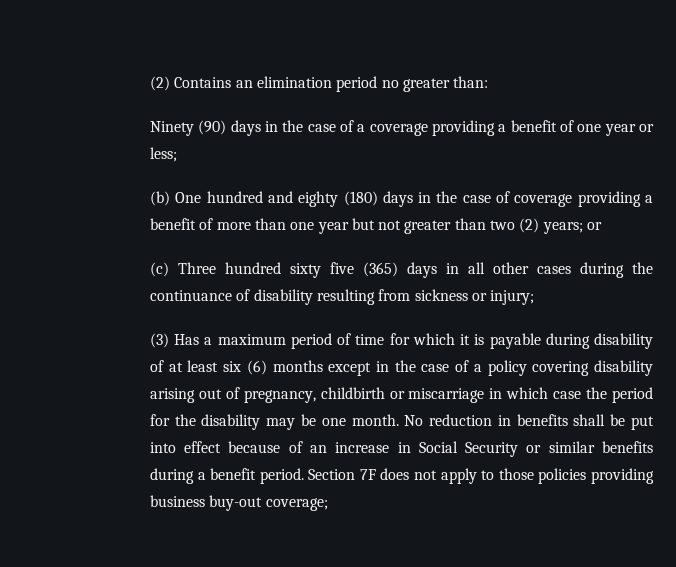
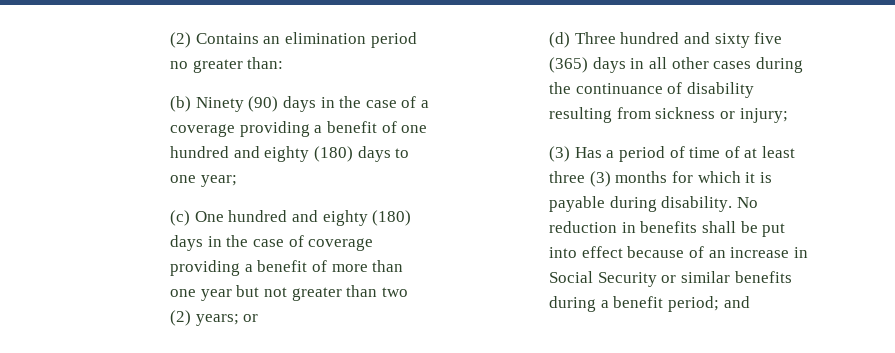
(489, 82) none -> [170,96,192,112] (b)
[604,124,654,136] [149,147,177,162] [149,191,170,206] year or less; // (b) -> [170,146,410,162] [170,175,237,187] [170,210,191,226] hundred and eighty (180) days to one year; // (c)
[149,262,169,277] (c) -> [549,32,571,48] (d)
(281, 268) none -> [684,32,711,44] and
[217,334,286,345] maximum -> (615, 154) none
(385, 339) none -> [724,146,795,158] [549,171,668,187] of at least three (3) months
[594,333,653,349] [149,360,654,376] [149,387,653,403] [149,414,399,430] disability of at least six (6) months except in the case of a policy covering disability arising out of pregnancy, childbirth or miscarriage in which case the period for the disability may be one month. -> [661,196,733,212] disability.
[259,468,655,484] [149,495,328,511] period. Section 7F does not apply to those policies providing business buy-out coverage; -> [668,296,750,312] period; and

